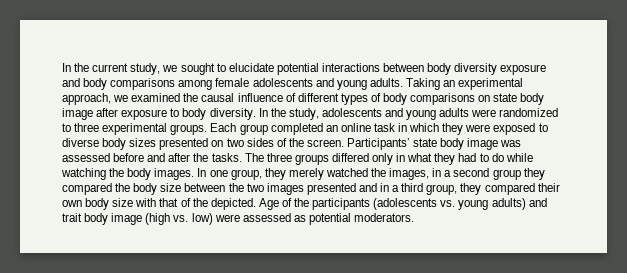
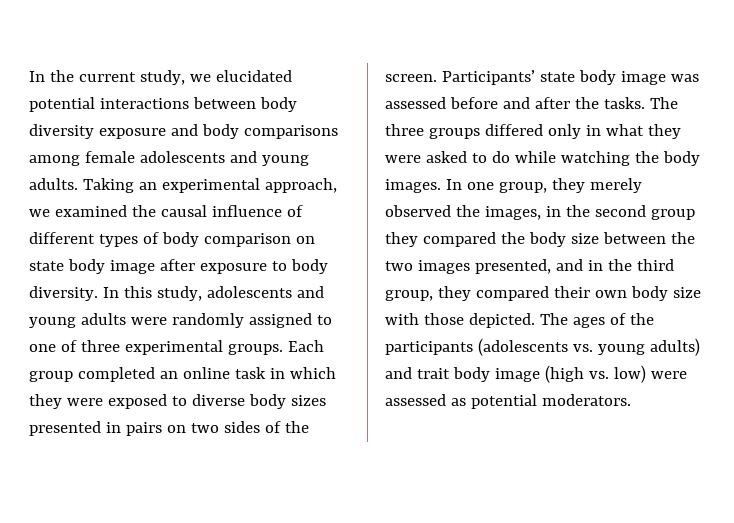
[180,63,274,75] sought to elucidate -> [215,70,292,82] elucidated
[410,93,476,105] comparisons -> [203,233,291,247] comparison
[270,108,286,117] the -> [123,286,152,298] this
[499,108,559,117] [62,123,71,132] randomized to -> [171,313,332,328] [29,340,77,352] randomly assigned to one of
(209, 144) none -> [105,422,162,436] in pairs
[458,153,477,162] had -> [385,151,467,163] were asked
[325,168,368,177] watched -> [385,205,451,217] observed
[444,170,452,177] a -> [565,205,590,217] the
[306,183,356,195] presented -> [474,259,551,274] presented,
[392,185,400,192] a -> [607,259,632,271] the
[159,198,279,210] that of the depicted. Age -> [423,313,605,328] those depicted. The ages

